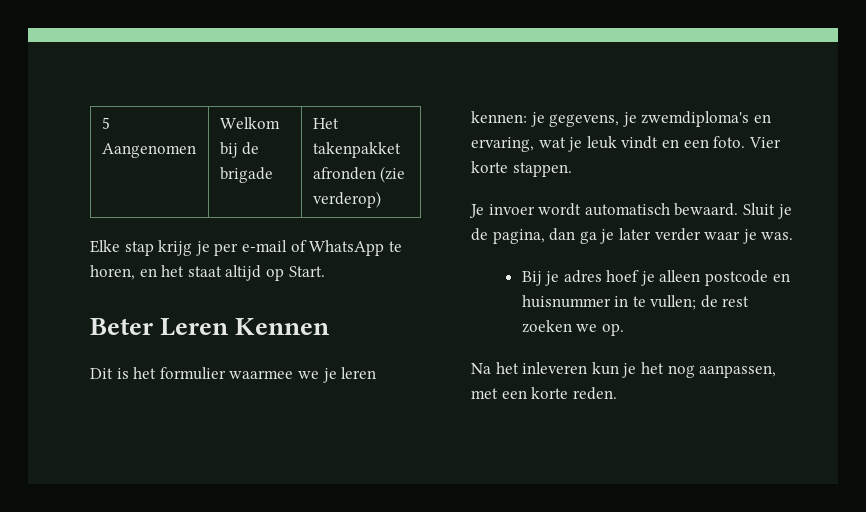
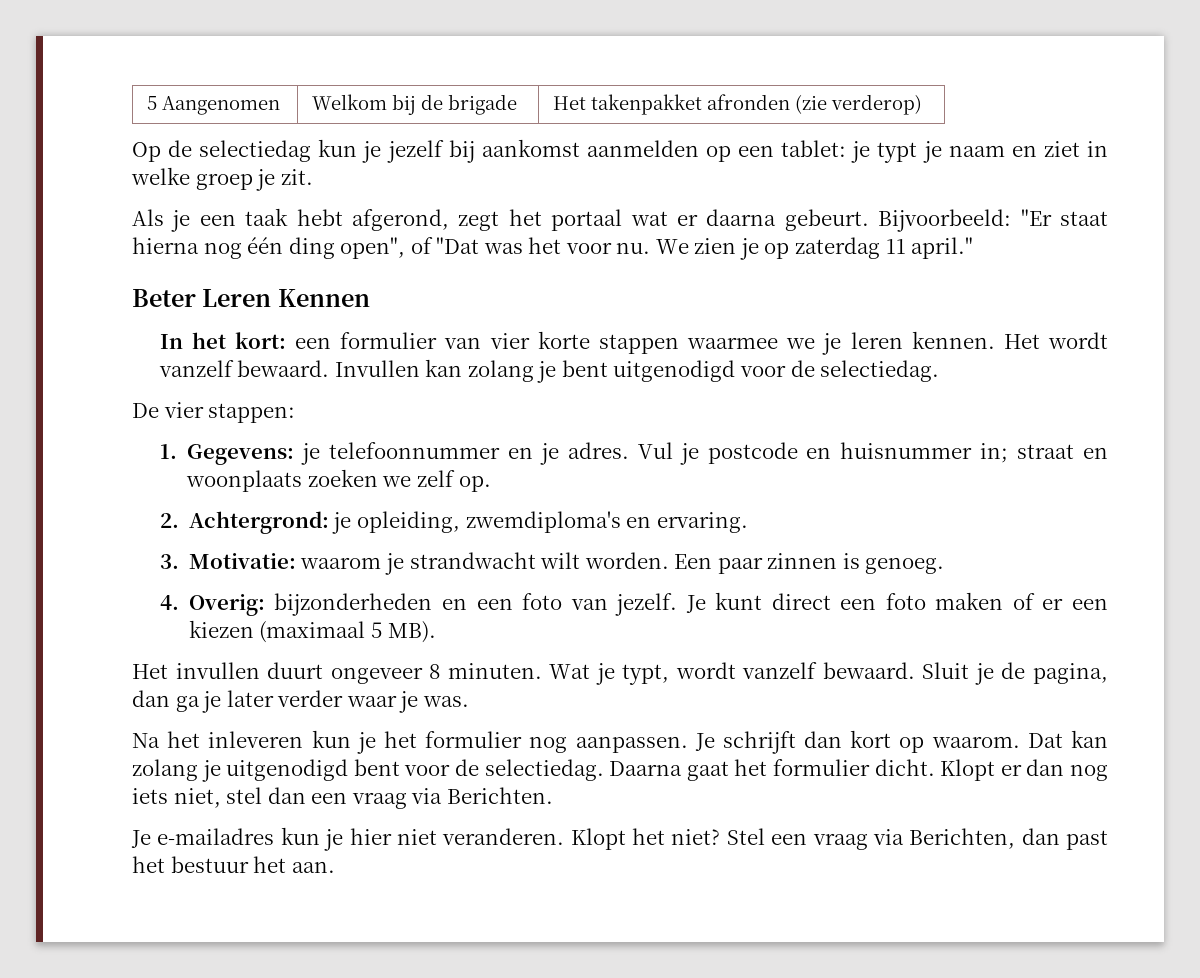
[90,240,402,256] [90,265,325,281] [90,318,331,336] [90,367,377,383] [471,111,771,127] [471,136,781,152] [471,161,572,177] [469,203,670,218] Elke stap krijg je per e-mail of WhatsApp te horen, en het staat altijd op Start. // Beter Leren Kennen // Dit is het formulier waarmee we je leren kennen: je gegevens, je zwemdiploma's en ervaring, wat je leuk vindt en een foto. Vier korte stappen. // Je invoer wordt automatisch -> [132,139,1108,163] [131,167,313,191] [132,208,1108,232] [132,237,974,260] [132,289,370,307] [159,331,1109,355] [158,359,940,383] [132,402,296,423] [159,442,1108,465] [186,469,491,492] [159,511,748,534] [159,552,945,575] [159,592,1109,616] [188,620,436,643] [132,662,818,685] Op de selectiedag kun je jezelf bij aankomst aanmelden op een tablet: je typt je naam en ziet in welke groep je zit. // Als je een taak hebt afgerond, zegt het portaal wat er daarna gebeurt. Bijvoorbeeld: "Er staat hierna nog één ding open", of "Dat was het voor nu. We zien je op zaterdag 11 april." // Beter Leren Kennen // In het kort: een formulier van vier korte stappen waarmee we je leren kennen. Het wordt vanzelf bewaard. Invullen kan zolang je bent uitgenodigd voor de selectiedag. // De vier stappen: // 1. Gegevens: je telefoonnummer en je adres. Vul je postcode en huisnummer in; straat en woonplaats zoeken we zelf op. // 2. Achtergrond: je opleiding, zwemdiploma's en ervaring. // 3. Motivatie: waarom je strandwacht wilt worden. Een paar zinnen is genoeg. // 4. Overig: bijzonderheden en een foto van jezelf. Je kunt direct een foto maken of er een kiezen (maximaal 5 MB). // Het invullen duurt ongeveer 8 minuten. Wat je typt, wordt vanzelf
[521,270,790,286] [521,295,750,310] [521,320,624,336] // Bij je adres hoef je alleen postcode en huisnummer in te vullen; de rest zoeken we op. -> (469, 701) none
[667,365,777,378] [471,387,617,400] nog aanpassen, met een korte reden. -> [425,730,1108,754] [132,759,1109,782] [132,787,553,809] [131,827,1108,851] [132,856,335,873] formulier nog aanpassen. Je schrijft dan kort op waarom. Dat kan zolang je uitgenodigd bent voor de selectiedag. Daarna gaat het formulier dicht. Klopt er dan nog iets niet, stel dan een vraag via Berichten. // Je e-mailadres kun je hier niet veranderen. Klopt het niet? Stel een vraag via Berichten, dan past het bestuur het aan.

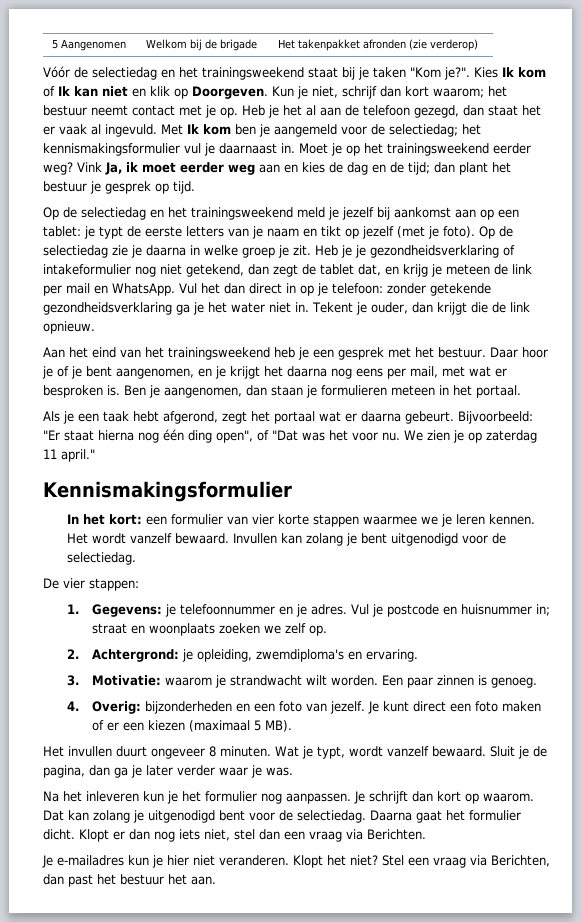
[132,139,358,162] // Op de selectiedag kun -> [43,66,546,80] [43,86,507,99] [43,105,541,118] [43,124,481,137] [43,143,531,156] [43,162,511,175] [43,181,195,194] [43,207,325,220] // Vóór de selectiedag en het trainingsweekend staat bij je taken "Kom je?". Kies Ik kom of Ik kan niet en klik op Doorgeven. Kun je niet, schrijf dan kort waarom; het bestuur neemt contact met je op. Heb je het al aan de telefoon gezegd, dan staat het er vaak al ingevuld. Met Ik kom ben je aangemeld voor de selectiedag; het kennismakingsformulier vul je daarnaast in. Moet je op het trainingsweekend eerder weg? Vink Ja, ik moet eerder weg aan en kies de dag en de tijd; dan plant het bestuur je gesprek op tijd. // Op de selectiedag en het trainingsweekend meld
[586,140,699,157] aanmelden -> [455,209,476,218] aan
[922,141,1080,163] je naam en ziet -> [127,226,513,239] [43,245,186,258] de eerste letters van je naam en tikt op jezelf (met je foto). Op de selectiedag zie je daarna
(313, 177) none -> [315,245,515,258] [43,264,532,277] [43,283,491,296] [43,302,530,315] [43,321,95,334] [43,347,548,360] [42,366,507,379] [43,385,521,398] Heb je je gezondheidsverklaring of intakeformulier nog niet getekend, dan zegt de tablet dat, en krijg je meteen de link per mail en WhatsApp. Vul het dan direct in op je telefoon: zonder getekende gezondheidsverklaring ga je het water niet in. Tekent je ouder, dan krijgt die de link opnieuw. // Aan het eind van het trainingsweekend heb je een gesprek met het bestuur. Daar hoor je of je bent aangenomen, en je krijgt het daarna nog eens per mail, met wat er besproken is. Ben je aangenomen, dan staan je formulieren meteen in het portaal.
[132,289,370,307] Beter Leren Kennen -> [43,481,292,502] Kennismakingsformulier

